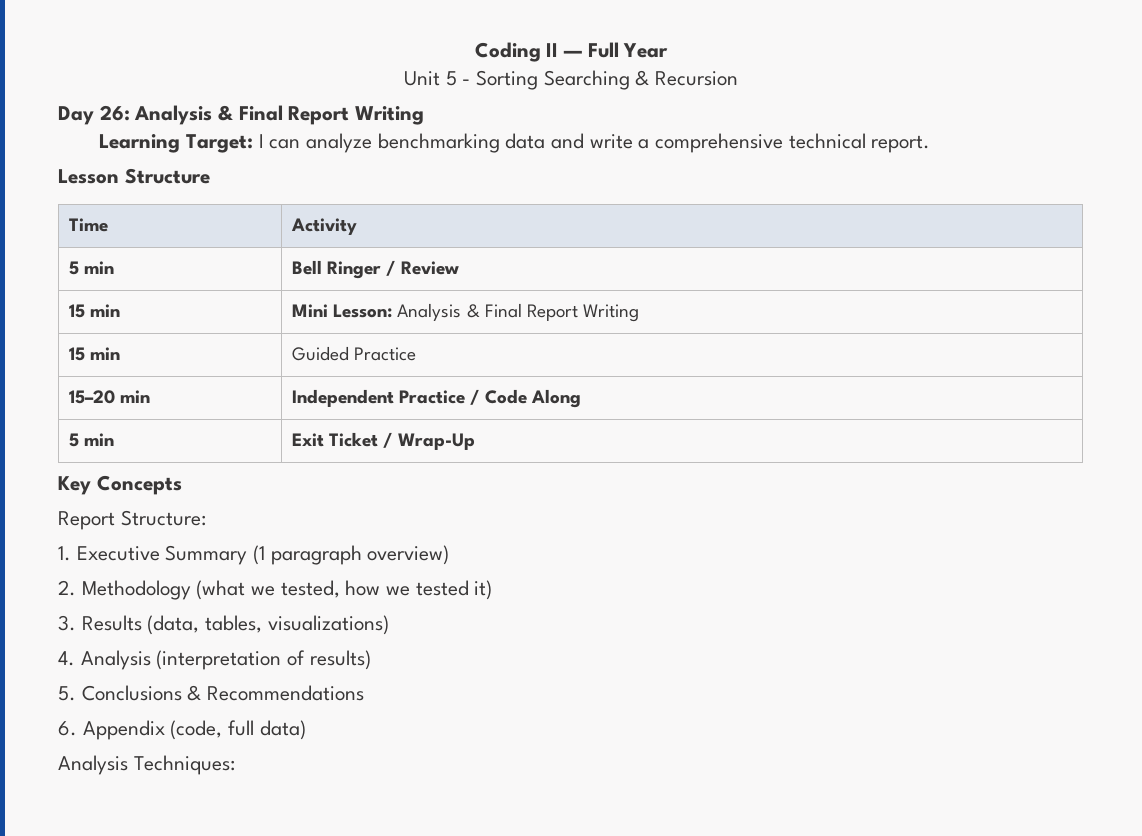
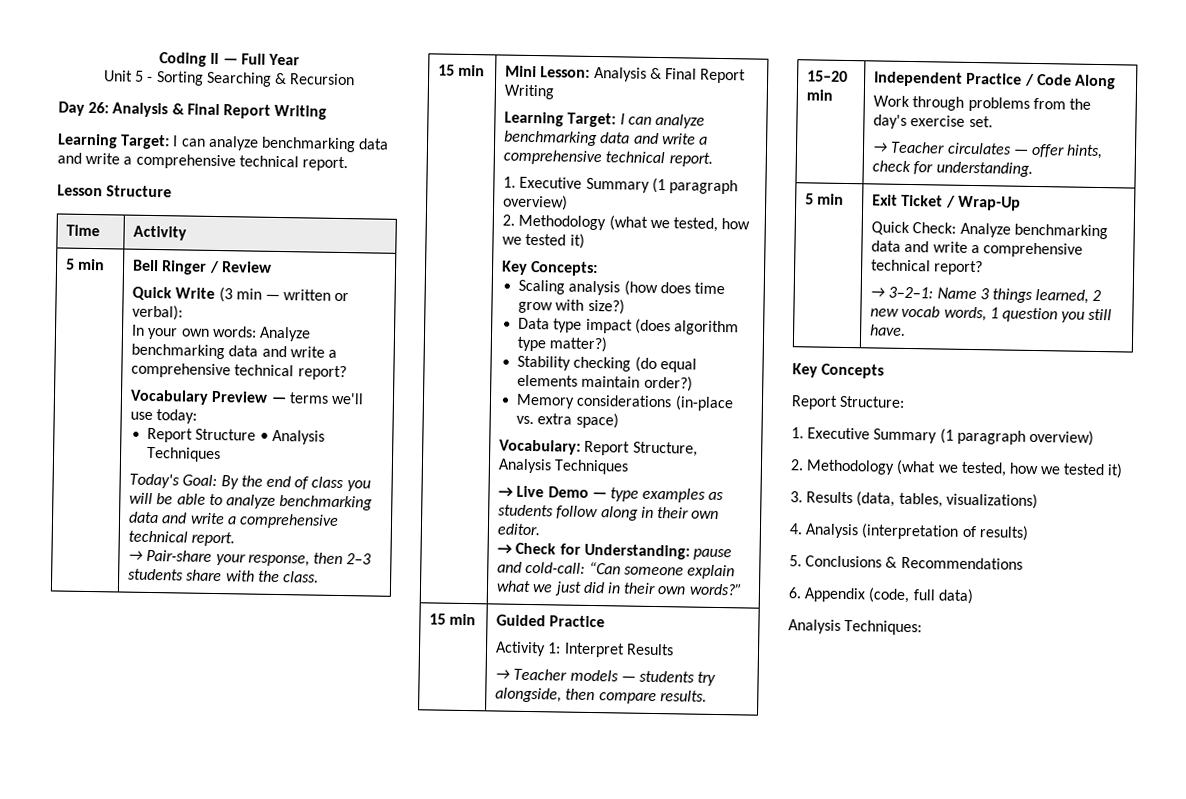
(459, 268) none -> [132,286,350,303] [132,304,184,321] [131,324,311,342] [131,343,337,360] [131,362,347,381] [130,389,364,405] [130,409,198,424] [147,427,325,445] [146,446,222,463] [129,473,371,492] [129,492,374,511] [128,511,339,529] [128,530,236,547] [128,549,372,567] [128,568,319,583] // Quick Write (3 min — written or verbal): // In your own words: Analyze benchmarking data and write a comprehensive technical report? // Vocabulary Preview — terms we'll use today: // Report Structure • Analysis Techniques // Today's Goal: By the end of class you will be able to analyze benchmarking data and write a comprehensive technical report. // → Pair-share your response, then 2–3 students share with the class.
[69,347,121,361] [292,346,417,361] // 15 min | Guided Practice -> [504,111,705,129] [504,130,708,147] [503,149,713,167] [503,176,738,195] [503,194,569,211] [502,214,751,232] [502,233,585,249] [501,260,599,277] [518,279,726,297] [518,298,625,315] [518,317,740,336] [517,336,608,353] [517,355,697,373] [517,374,693,392] [516,393,734,412] [516,412,619,429] [499,439,698,457] [498,458,630,475] [498,485,725,503] [498,504,720,521] [497,523,542,536] [497,542,732,561] [497,561,735,580] [496,580,743,596] [429,613,477,626] [496,614,606,628] [495,641,674,658] [495,668,717,686] [495,687,707,705] // Learning Target: I can analyze benchmarking data and write a comprehensive technical report. // 1. Executive Summary (1 paragraph overview) // 2. Methodology (what we tested, how we tested it) // Key Concepts: // Scaling analysis (how does time grow with size?) // Data type impact (does algorithm type matter?) // Stability checking (do equal elements maintain order?) // Memory considerations (in-place vs. extra space) // Vocabulary: Report Structure, Analysis Techniques // → Live Demo — type examples as students follow along in their own editor. // → Check for Understanding: pause and cold-call: “Can someone explain what we just did in their own words?” // 15 min | Guided Practice // Activity 1: Interpret Results // → Teacher models — students try alongside, then compare results.
(581, 398) none -> [873,95,1091,112] [873,114,993,129] [872,141,1104,160] [872,160,1033,177] // Work through problems from the day's exercise set. // → Teacher circulates — offer hints, check for understanding.
(475, 441) none -> [871,221,1108,240] [871,240,1083,258] [871,259,984,276] [870,286,1102,304] [870,305,1113,323] [870,324,907,336] // Quick Check: Analyze benchmarking data and write a comprehensive technical report? // → 3–2–1: Name 3 things learned, 2 new vocab words, 1 question you still have.

